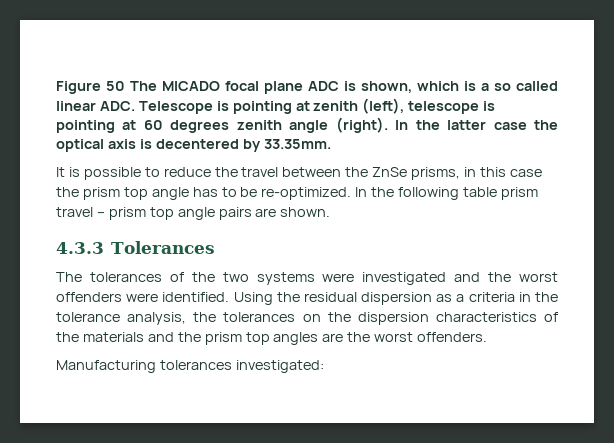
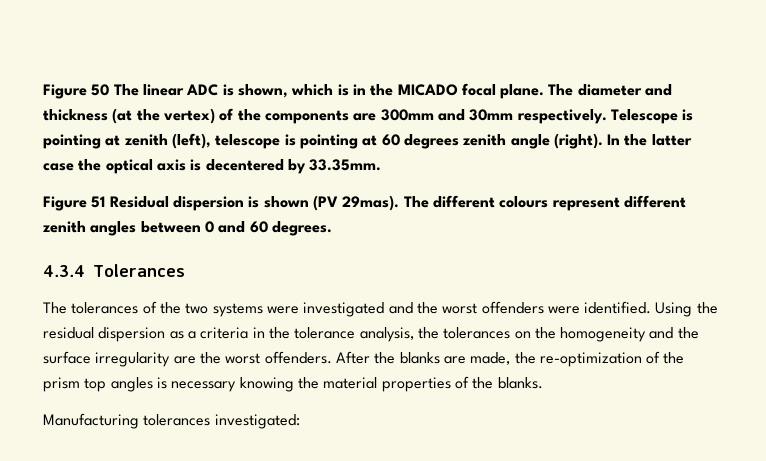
[162,81,303,94] MICADO focal plane -> [142,84,184,96] linear
[481,81,558,91] [56,101,135,111] a so called linear ADC. -> [352,83,673,99] [43,108,607,124] in the MICADO focal plane. The diameter and thickness (at the vertex) of the components are 300mm and 30mm respectively.
[56,167,542,180] [56,187,538,200] [56,207,331,220] [56,242,104,254] It is possible to reduce the travel between the ZnSe prisms, in this case the prism top angle has to be re-optimized. In the following table prism travel – prism top angle pairs are shown. // 4.3.3 -> [43,195,686,211] [42,221,332,236] [43,265,85,277] Figure 51 Residual dispersion is shown (PV 29mas). The different colours represent different zenith angles between 0 and 60 degrees. // 4.3.4
[357,312,558,325] [56,332,488,345] dispersion characteristics of the materials and the prism top angles are the worst offenders. -> [560,327,699,342] [43,351,685,367] [43,376,543,392] homogeneity and the surface irregularity are the worst offenders. After the blanks are made, the re-optimization of the prism top angles is necessary knowing the material properties of the blanks.

